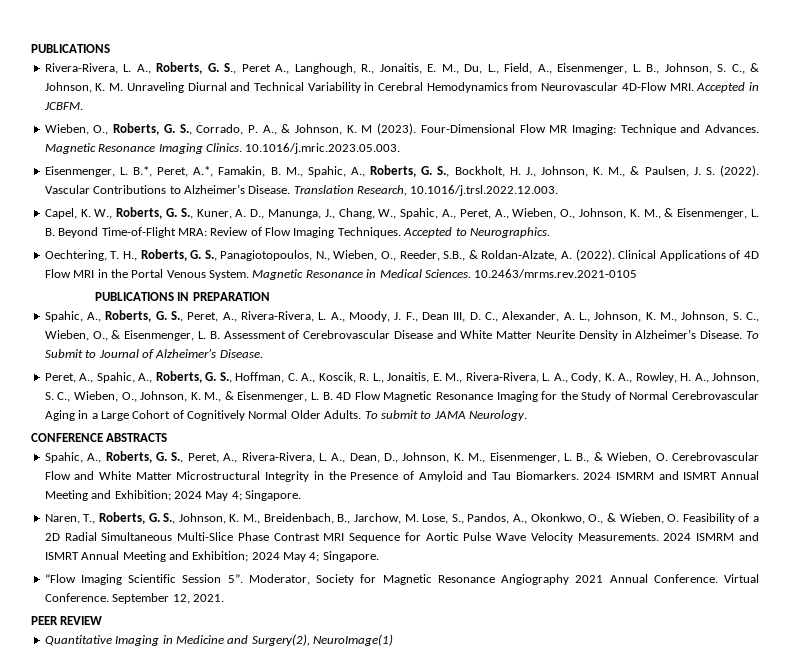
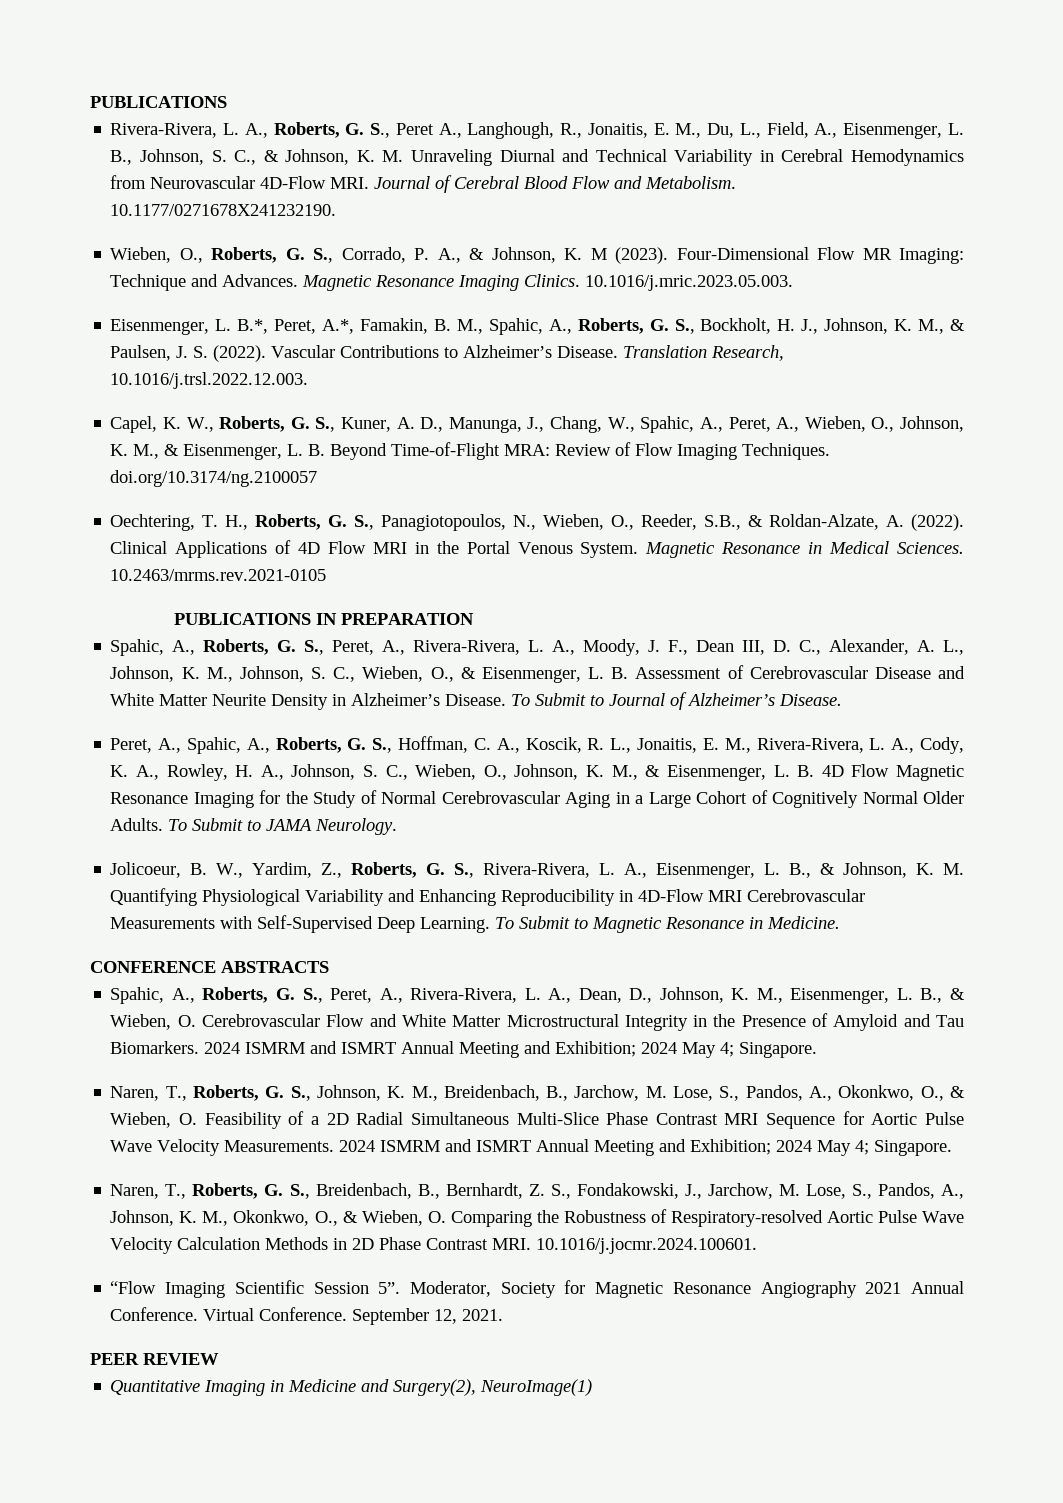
[696,82,759,93] [43,102,83,110] Accepted in JCBFM. -> [374,175,737,193] [110,204,337,216] Journal of Cerebral Blood Flow and Metabolism. 10.1177/0271678X241232190.
[403,227,550,238] Accepted to Neurographics. -> [110,470,318,487] doi.org/10.3174/ng.2100057
[380,410,418,419] submit -> [192,818,244,831] Submit
(527, 415) none -> [110,862,965,879] [110,888,866,906] [110,915,841,933] // Jolicoeur, B. W., Yardim, Z., Roberts, G. S., Rivera-Rivera, L. A., Eisenmenger, L. B., & Johnson, K. M. Quantifying Physiological Variability and Enhancing Reproducibility in 4D-Flow MRI Cerebrovascular Measurements with Self-Supervised Deep Learning. To Submit to Magnetic Resonance in Medicine.
(379, 556) none -> [110,1183,964,1199] [110,1209,964,1227] [110,1237,758,1254] // Naren, T., Roberts, G. S., Breidenbach, B., Bernhardt, Z. S., Fondakowski, J., Jarchow, M. Lose, S., Pandos, A., Johnson, K. M., Okonkwo, O., & Wieben, O. Comparing the Robustness of Respiratory-resolved Aortic Pulse Wave Velocity Calculation Methods in 2D Phase Contrast MRI. 10.1016/j.jocmr.2024.100601.

